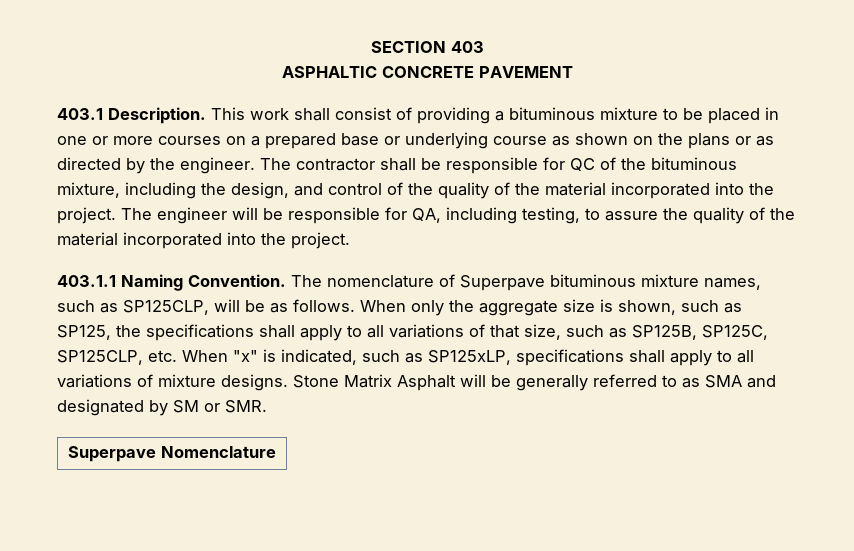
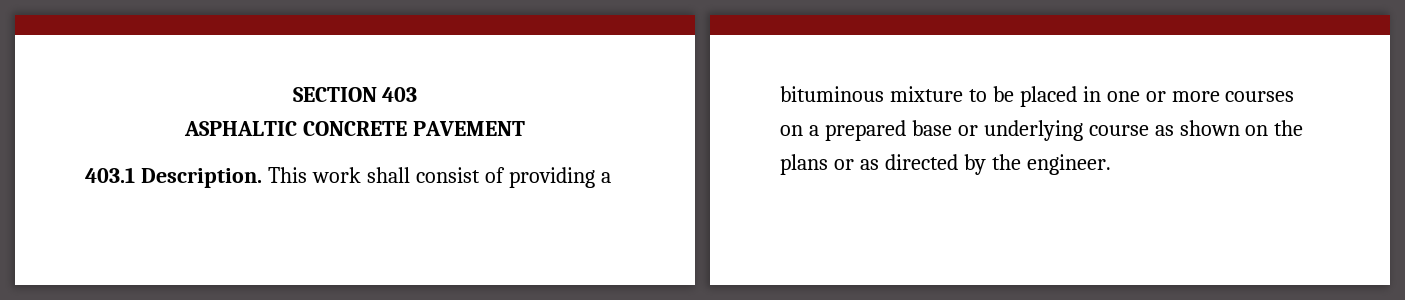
[260,157,737,174] [57,182,774,199] [57,207,795,224] [57,232,350,249] [57,274,761,291] [57,299,742,316] [57,324,768,341] [57,349,754,366] [57,374,776,391] [57,399,267,416] [68,446,276,462] The contractor shall be responsible for QC of the bituminous mixture, including the design, and control of the quality of the material incorporated into the project. The engineer will be responsible for QA, including testing, to assure the quality of the material incorporated into the project. // 403.1.1 Naming Convention. The nomenclature of Superpave bituminous mixture names, such as SP125CLP, will be as follows. When only the aggregate size is shown, such as SP125, the specifications shall apply to all variations of that size, such as SP125B, SP125C, SP125CLP, etc. When "x" is indicated, such as SP125xLP, specifications shall apply to all variations of mixture designs. Stone Matrix Asphalt will be generally referred to as SMA and designated by SM or SMR. // Superpave Nomenclature -> (1111, 164) none

